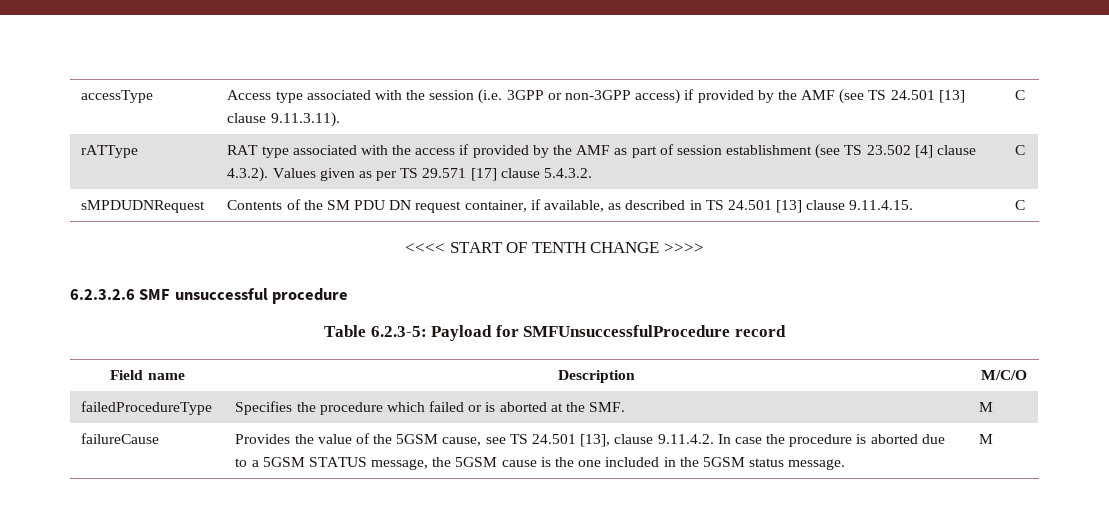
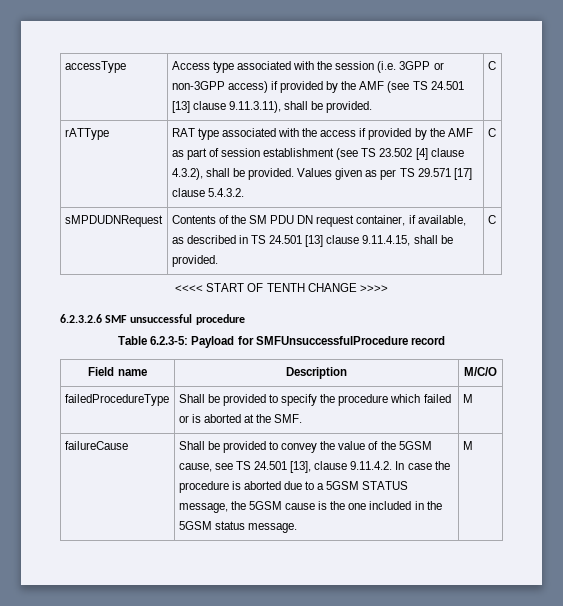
[270,112,340,127] 9.11.3.11). -> [228,101,373,113] 9.11.3.11), shall be provided.
[227,167,269,182] 4.3.2). -> [171,168,295,180] 4.3.2), shall be provided.
[849,200,914,210] 9.11.4.15. -> [362,235,453,246] [171,255,218,267] 9.11.4.15, shall be provided.
[235,401,293,415] Specifies -> [178,394,318,406] Shall be provided to specify
[235,434,291,444] Provides -> [178,441,318,453] Shall be provided to convey

